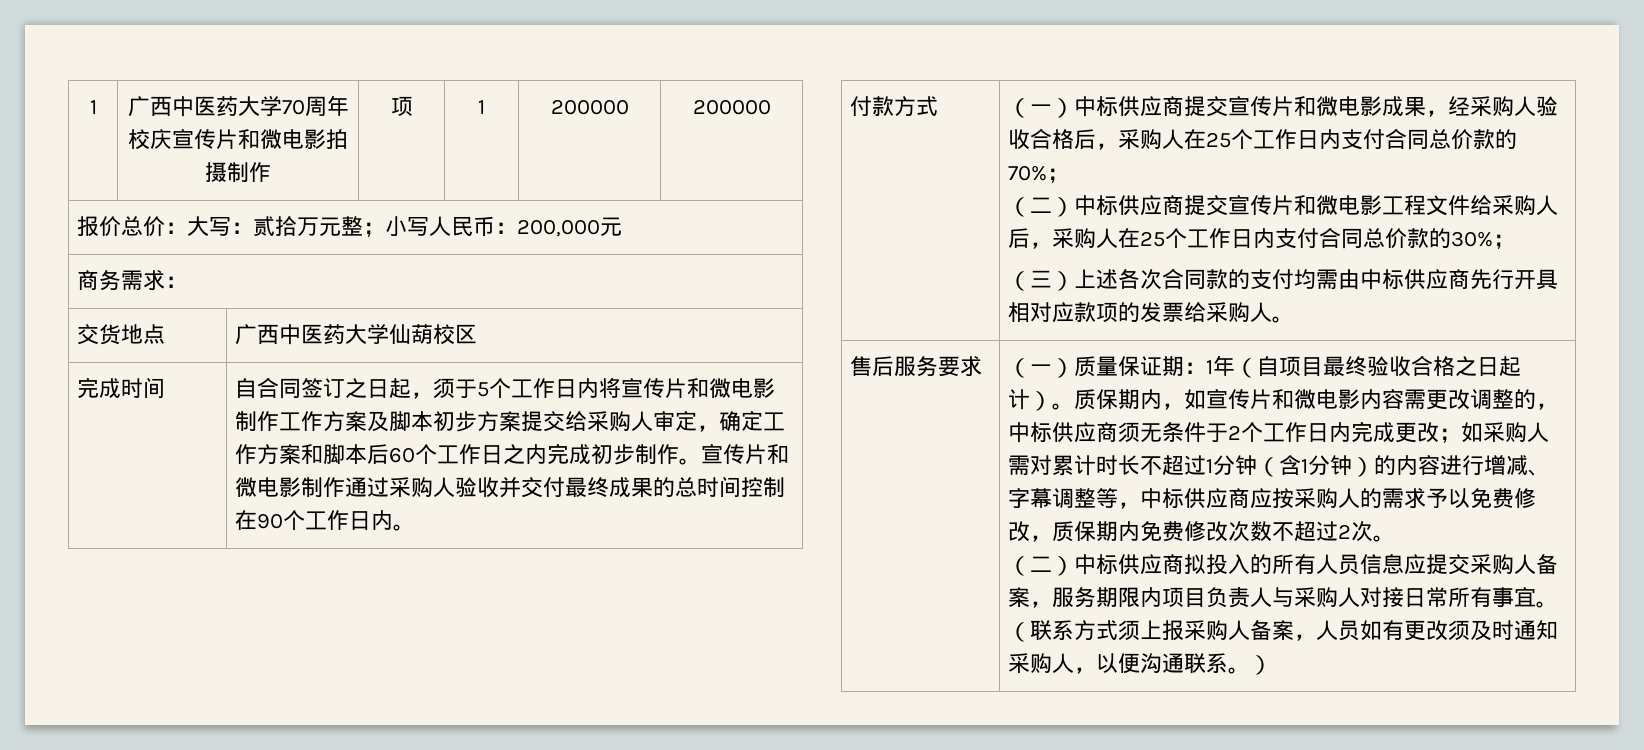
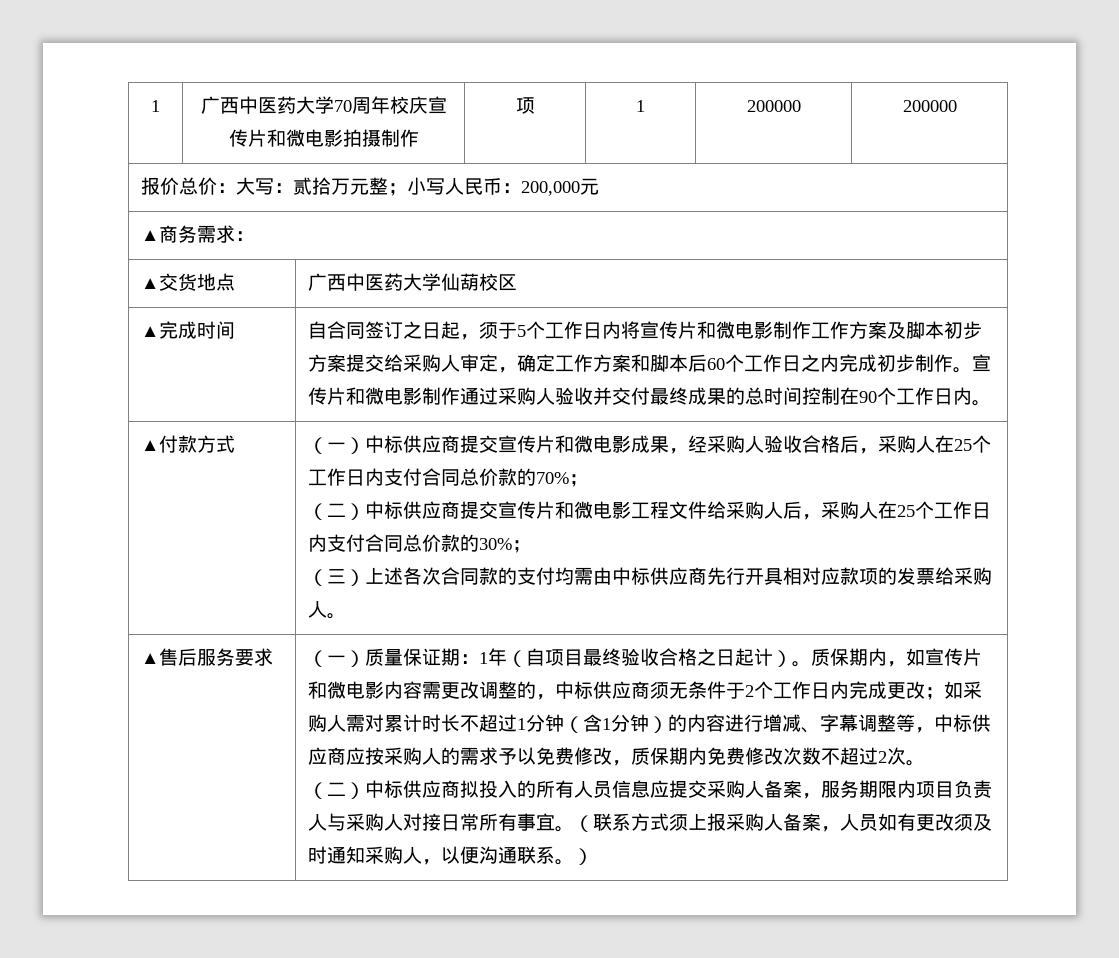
(623, 226) none -> [140,230,159,241] ▲
(188, 282) none -> [140,278,159,289] ▲
(478, 334) none -> [140,326,159,337] ▲
(416, 527) none -> [140,440,159,451] ▲
(1295, 319) none -> [140,653,159,664] ▲

